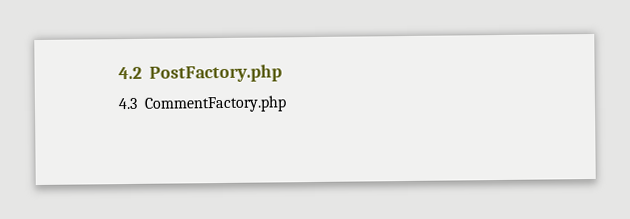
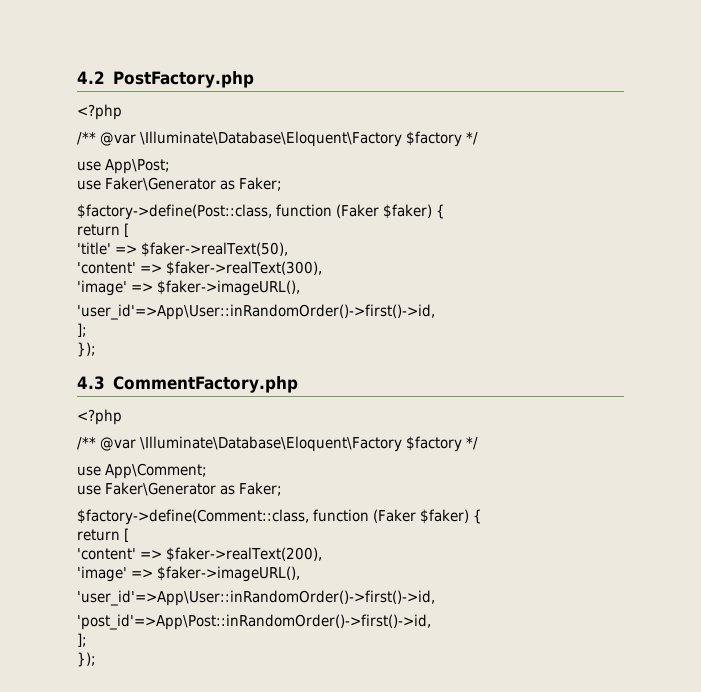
[118,95,287,113] 4.3 CommentFactory.php -> [77,104,122,120] [77,131,479,147] [77,159,171,174] [77,177,283,191] [77,204,446,220] [77,223,130,237] [77,242,289,257] [77,261,323,276] [77,280,301,296] [77,304,435,320] [77,323,87,337] [77,342,96,357] [77,376,299,393] [77,409,122,425] [77,436,479,452] [77,463,208,479] [77,482,283,496] [77,509,483,525] [77,528,130,542] [77,547,323,562] [77,566,301,582] [77,590,435,606] [77,614,431,630] [77,633,87,647] [77,652,96,667] <?php // /** @var \Illuminate\Database\Eloquent\Factory $factory */ // use App\Post; // use Faker\Generator as Faker; // $factory->define(Post::class, function (Faker $faker) { // return [ // 'title' => $faker->realText(50), // 'content' => $faker->realText(300), // 'image' => $faker->imageURL(), // 'user_id'=>App\User::inRandomOrder()->first()->id, // ]; // }); // 4.3 CommentFactory.php // <?php // /** @var \Illuminate\Database\Eloquent\Factory $factory */ // use App\Comment; // use Faker\Generator as Faker; // $factory->define(Comment::class, function (Faker $faker) { // return [ // 'content' => $faker->realText(200), // 'image' => $faker->imageURL(), // 'user_id'=>App\User::inRandomOrder()->first()->id, // 'post_id'=>App\Post::inRandomOrder()->first()->id, // ]; // });

